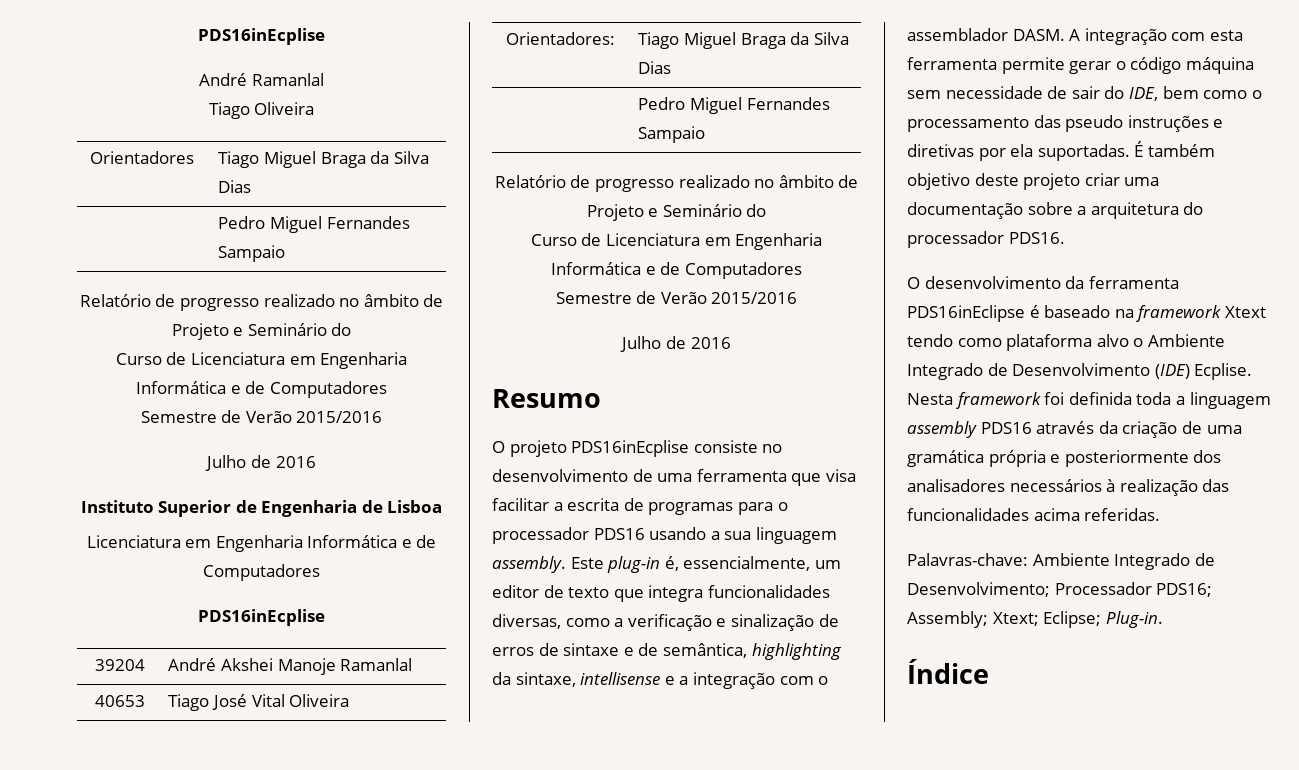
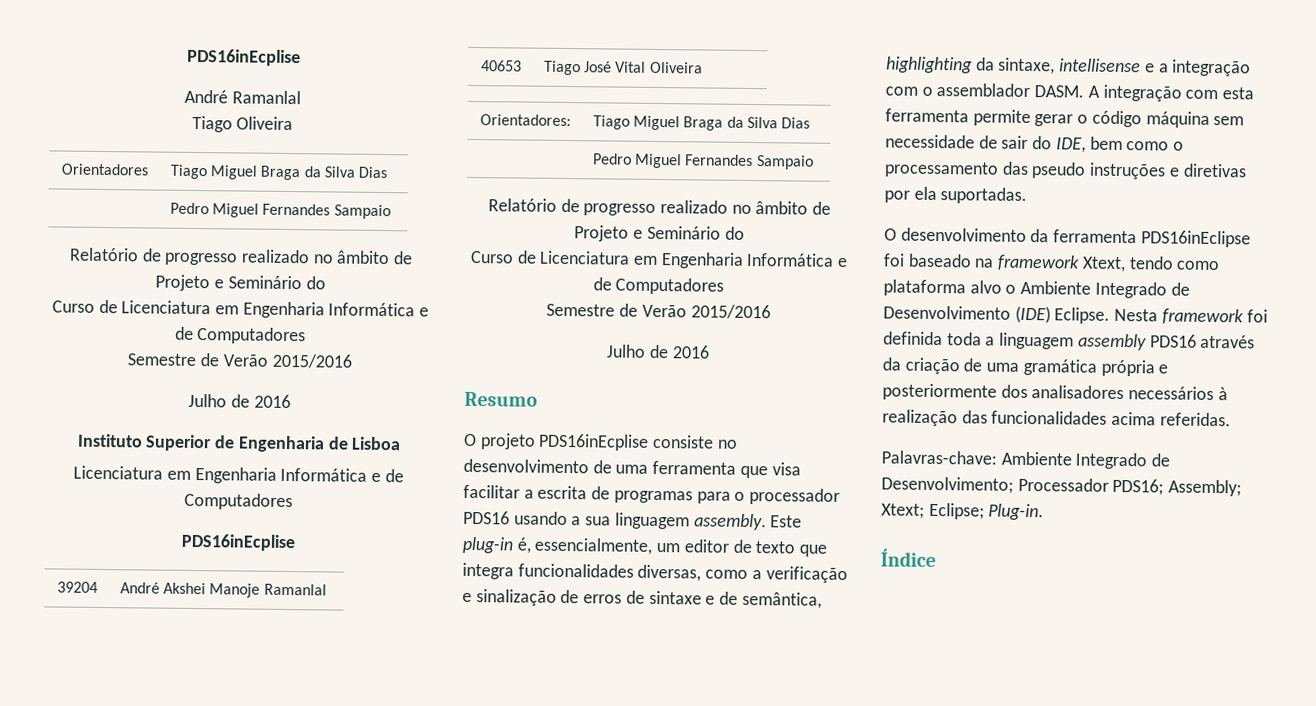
[1134,141,1215,157] [907,173,1160,190] [907,202,1204,219] [907,231,1065,248] É também objetivo deste projeto criar uma documentação sobre a arquitetura do processador PDS16. -> (1028, 195) none
[1029,305,1040,318] é -> [883,253,905,267] foi
[1224,306,1266,318] Xtext -> [1081,256,1126,273] Xtext,
[1194,363,1253,380] Ecplise. -> [1054,307,1111,324] Eclipse.

